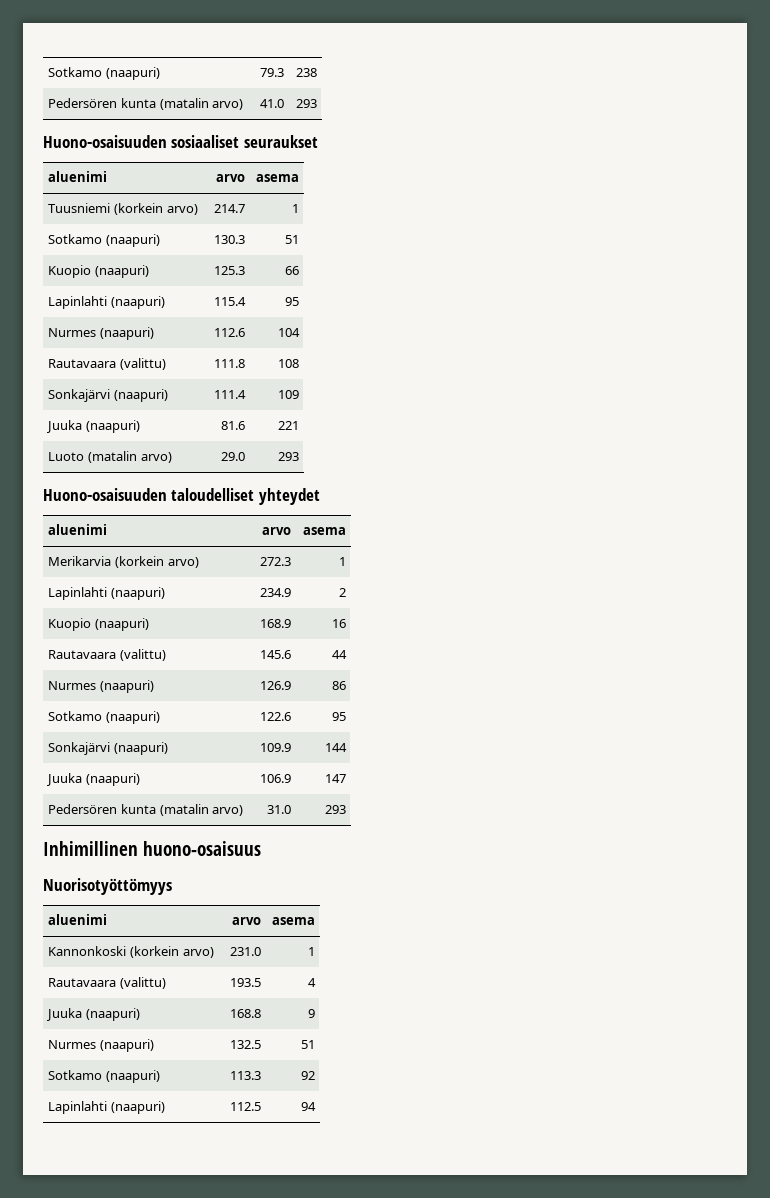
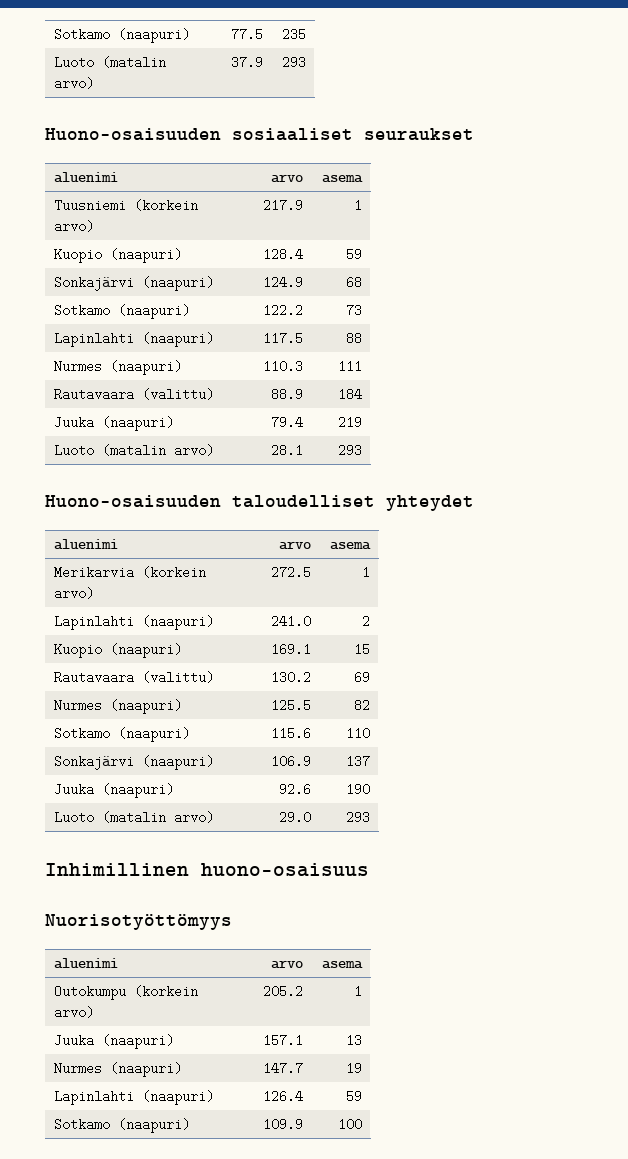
[48,67,160,80] [259,68,284,77] [295,68,317,77] [48,98,244,110] [259,99,284,108] Sotkamo (naapuri) | 79.3 | 238 // Pedersören kunta (matalin arvo) | 41.0 -> [54,28,191,43] [230,28,263,41] [281,28,306,41] [54,56,167,69] [54,77,95,90] [230,56,263,69] Sotkamo (naapuri) | 77.5 | 235 // Luoto (matalin arvo) | 37.9
[213,204,245,213] [291,204,299,213] [48,234,160,247] [213,235,245,244] [284,235,299,244] [48,265,149,278] [213,266,245,275] [284,266,299,275] [48,296,165,309] [213,297,246,306] [284,297,299,306] [48,327,154,340] [213,328,245,337] [277,328,300,337] [48,358,166,370] [213,359,245,368] [277,359,299,368] [48,389,168,402] [213,390,246,399] [277,390,299,399] [46,420,140,433] [220,421,245,430] [277,421,299,430] [48,451,172,463] [220,452,245,461] 214.7 | 1 // Sotkamo (naapuri) | 130.3 | 51 // Kuopio (naapuri) | 125.3 | 66 // Lapinlahti (naapuri) | 115.4 | 95 // Nurmes (naapuri) | 112.6 | 104 // Rautavaara (valittu) | 111.8 | 108 // Sonkajärvi (naapuri) | 111.4 | 109 // Juuka (naapuri) | 81.6 | 221 // Luoto (matalin arvo) | 29.0 -> [262,199,303,212] [353,199,362,212] [54,248,183,263] [262,248,303,261] [345,248,362,261] [54,276,215,291] [262,276,303,289] [345,276,362,289] [54,304,191,319] [262,304,303,317] [345,304,362,317] [54,332,215,347] [262,332,303,345] [345,332,362,345] [54,360,183,375] [262,360,303,373] [337,360,362,373] [54,388,215,401] [270,388,303,401] [337,388,362,401] [54,416,175,431] [270,416,303,429] [337,416,362,429] [54,444,215,457] [270,444,303,457] 217.9 | 1 // Kuopio (naapuri) | 128.4 | 59 // Sonkajärvi (naapuri) | 124.9 | 68 // Sotkamo (naapuri) | 122.2 | 73 // Lapinlahti (naapuri) | 117.5 | 88 // Nurmes (naapuri) | 110.3 | 111 // Rautavaara (valittu) | 88.9 | 184 // Juuka (naapuri) | 79.4 | 219 // Luoto (matalin arvo) | 28.1
[259,557,291,566] 272.3 -> [270,566,311,579] 272.5
[259,588,291,597] 234.9 -> [270,615,311,628] 241.0
[259,619,291,628] [331,619,346,628] [48,649,166,661] [259,650,291,659] [331,650,347,659] [48,680,154,693] [259,681,291,690] [331,681,346,690] [48,711,160,724] [259,712,291,721] [331,712,346,721] [48,742,168,755] [259,743,291,752] [324,743,347,752] [46,773,140,786] [259,774,291,783] [324,774,346,783] [48,804,244,816] [266,805,291,814] 168.9 | 16 // Rautavaara (valittu) | 145.6 | 44 // Nurmes (naapuri) | 126.9 | 86 // Sotkamo (naapuri) | 122.6 | 95 // Sonkajärvi (naapuri) | 109.9 | 144 // Juuka (naapuri) | 106.9 | 147 // Pedersören kunta (matalin arvo) | 31.0 -> [270,643,311,656] [353,643,370,656] [54,671,215,684] [270,671,311,684] [353,671,370,684] [54,699,183,714] [270,699,311,712] [353,699,370,712] [54,727,191,742] [270,727,311,740] [345,727,370,740] [54,755,215,770] [270,755,311,768] [345,755,370,768] [54,783,175,798] [278,783,311,796] [345,783,370,796] [54,811,215,824] [278,811,311,824] 169.1 | 15 // Rautavaara (valittu) | 130.2 | 69 // Nurmes (naapuri) | 125.5 | 82 // Sotkamo (naapuri) | 115.6 | 110 // Sonkajärvi (naapuri) | 106.9 | 137 // Juuka (naapuri) | 92.6 | 190 // Luoto (matalin arvo) | 29.0
[48,946,214,958] [229,947,261,956] [307,947,315,956] [48,977,166,989] [229,978,261,987] [307,978,316,987] [46,1008,140,1021] [229,1009,261,1018] [307,1009,315,1018] [48,1039,154,1052] [229,1040,261,1049] [300,1040,315,1049] [48,1070,160,1083] [229,1071,261,1080] [300,1071,315,1080] [48,1101,165,1114] [229,1102,261,1111] [300,1102,316,1111] Kannonkoski (korkein arvo) | 231.0 | 1 // Rautavaara (valittu) | 193.5 | 4 // Juuka (naapuri) | 168.8 | 9 // Nurmes (naapuri) | 132.5 | 51 // Sotkamo (naapuri) | 113.3 | 92 // Lapinlahti (naapuri) | 112.5 | 94 -> [54,985,199,1000] [54,1006,95,1019] [262,985,303,998] [353,985,362,998] [54,1034,175,1049] [262,1034,303,1047] [345,1034,362,1047] [54,1062,183,1077] [262,1062,303,1075] [345,1062,362,1075] [54,1090,215,1105] [262,1090,303,1103] [345,1090,362,1103] [54,1118,191,1133] [262,1118,303,1131] [337,1118,362,1131] Outokumpu (korkein arvo) | 205.2 | 1 // Juuka (naapuri) | 157.1 | 13 // Nurmes (naapuri) | 147.7 | 19 // Lapinlahti (naapuri) | 126.4 | 59 // Sotkamo (naapuri) | 109.9 | 100

